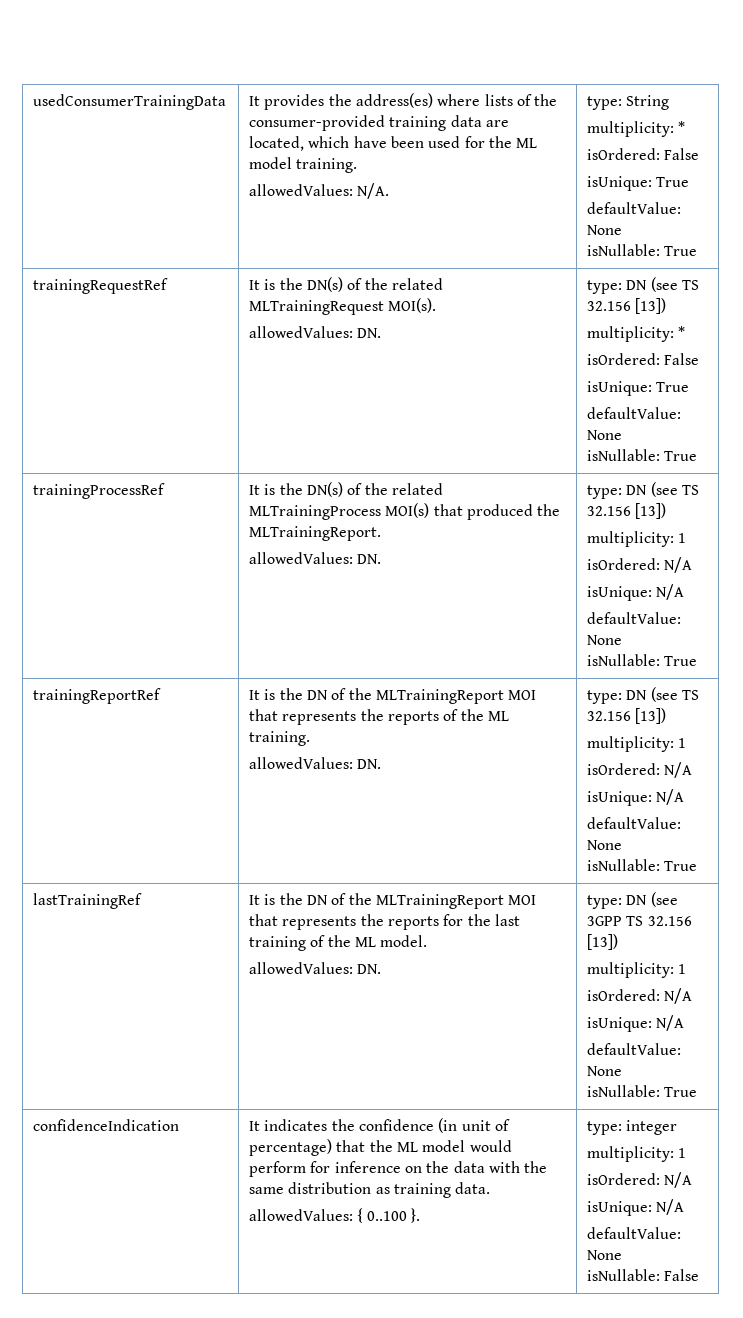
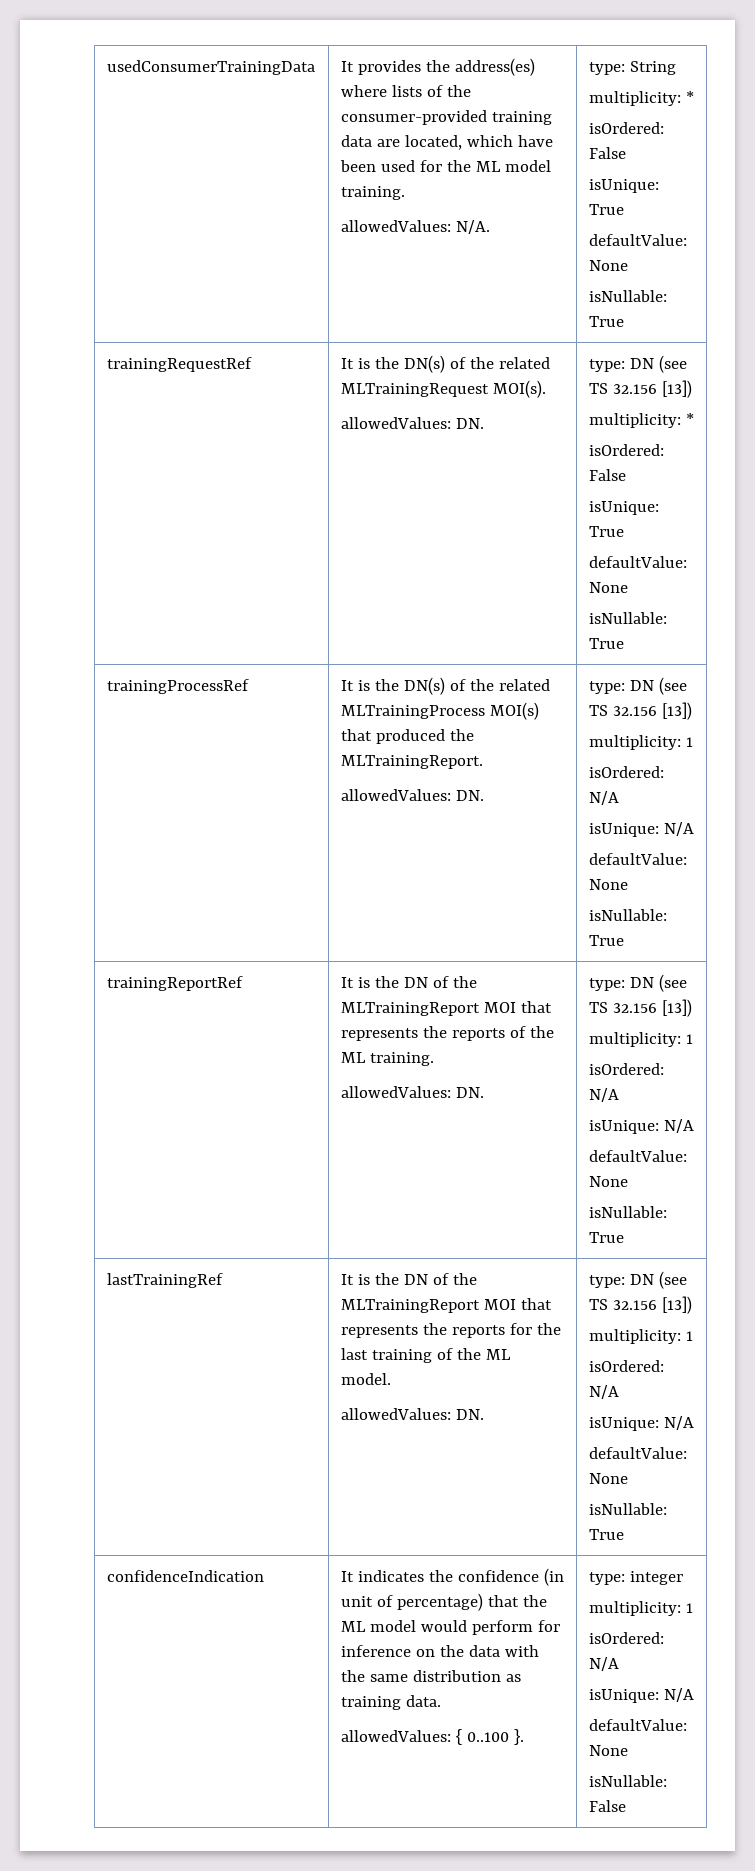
[587,916,623,926] 3GPP -> (687, 1280) none

